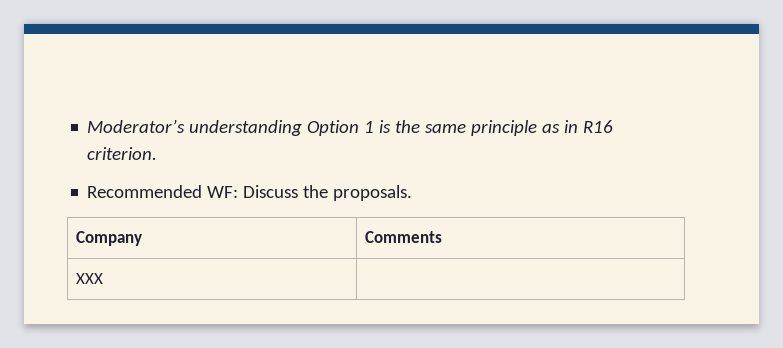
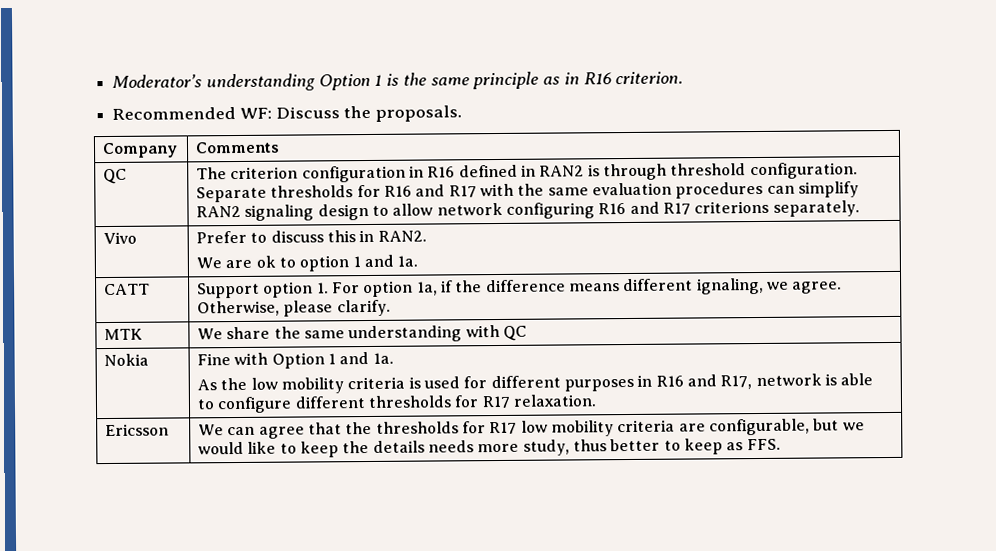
[76,273,104,284] XXX | -> [103,168,128,185] [196,162,858,183] [196,181,859,203] [196,200,860,221] [103,231,138,245] [196,229,427,244] [196,254,419,272] [104,283,151,296] [197,277,843,299] [197,299,391,317] [104,328,144,341] [197,324,527,343] [104,353,150,367] [197,351,394,369] [197,373,874,394] [197,394,597,414] [105,423,170,437] [198,418,865,439] [198,438,781,458] QC | The criterion configuration in R16 defined in RAN2 is through threshold configuration. Separate thresholds for R16 and R17 with the same evaluation procedures can simplify RAN2 signaling design to allow network configuring R16 and R17 criterions separately. // Vivo | Prefer to discuss this in RAN2. // We are ok to option 1 and 1a. // CATT | Support option 1. For option 1a, if the difference means different ignaling, we agree. Otherwise, please clarify. // MTK | We share the same understanding with QC // Nokia | Fine with Option 1 and 1a. // As the low mobility criteria is used for different purposes in R16 and R17, network is able to configure different thresholds for R17 relaxation. // Ericsson | We can agree that the thresholds for R17 low mobility criteria are configurable, but we would like to keep the details needs more study, thus better to keep as FFS.

